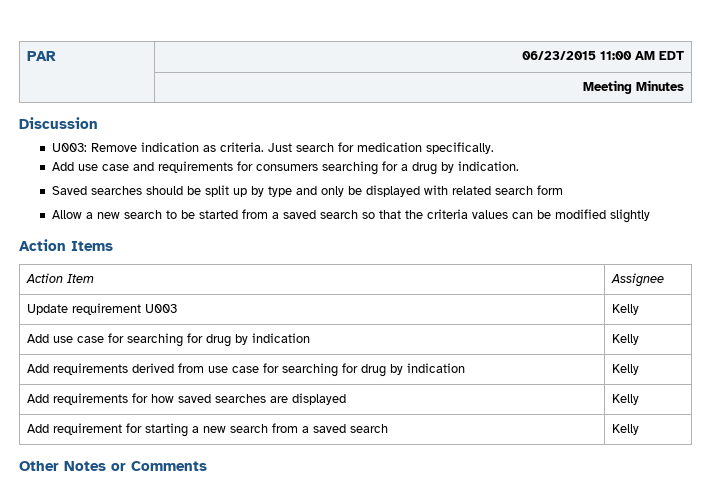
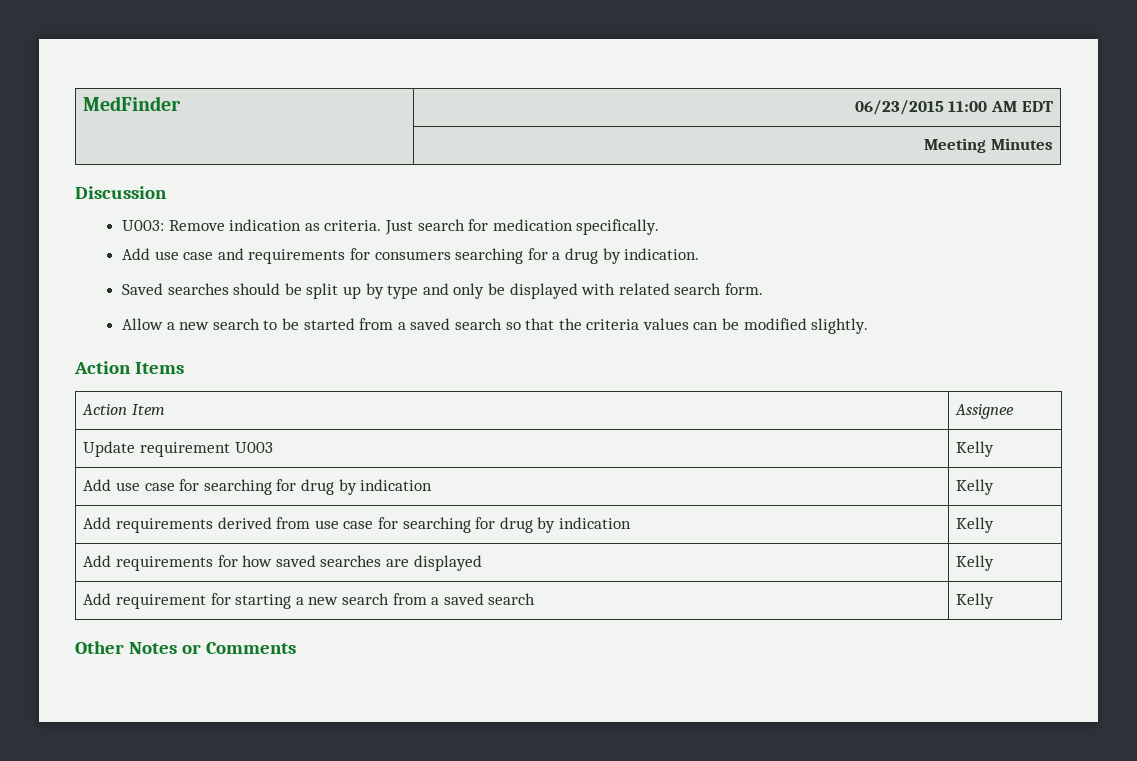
[26,51,56,61] PAR -> [83,96,182,111] MedFinder
[536,185,563,195] form -> [724,283,763,295] form.
[609,209,650,223] slightly -> [811,318,869,334] slightly.

